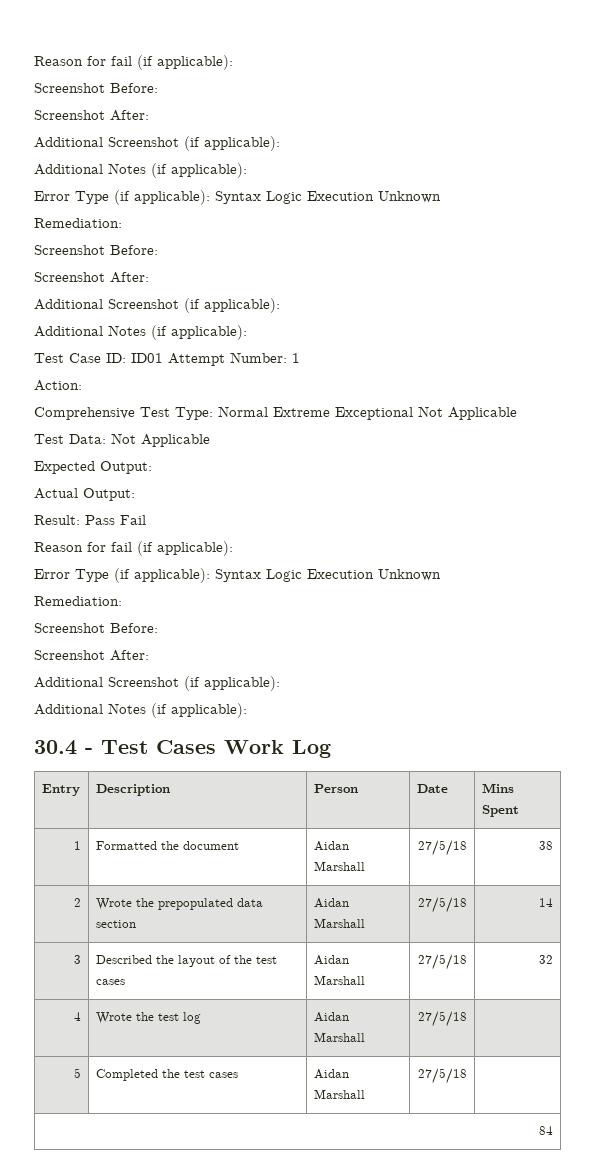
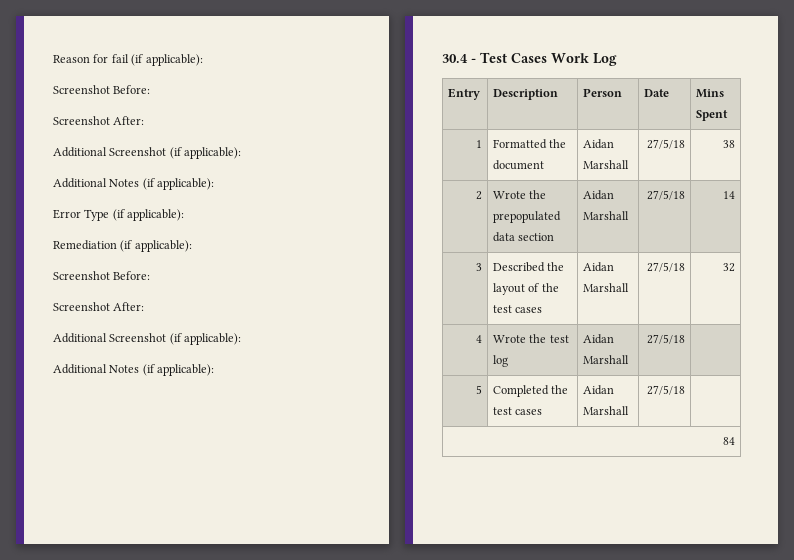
[215,191,441,204] [34,218,122,228] [34,245,158,255] [34,272,149,283] [34,298,280,313] [34,325,247,340] [34,352,300,366] [34,380,82,391] [34,406,517,420] [34,433,210,447] [34,461,152,474] [34,488,135,501] [34,515,146,525] [34,541,233,556] [34,568,441,583] [34,596,122,606] Syntax Logic Execution Unknown // Remediation: // Screenshot Before: // Screenshot After: // Additional Screenshot (if applicable): // Additional Notes (if applicable): // Test Case ID: ID01 Attempt Number: 1 // Action: // Comprehensive Test Type: Normal Extreme Exceptional Not Applicable // Test Data: Not Applicable // Expected Output: // Actual Output: // Result: Pass Fail // Reason for fail (if applicable): // Error Type (if applicable): Syntax Logic Execution Unknown // Remediation: -> [53,240,192,252] // Remediation (if applicable):

